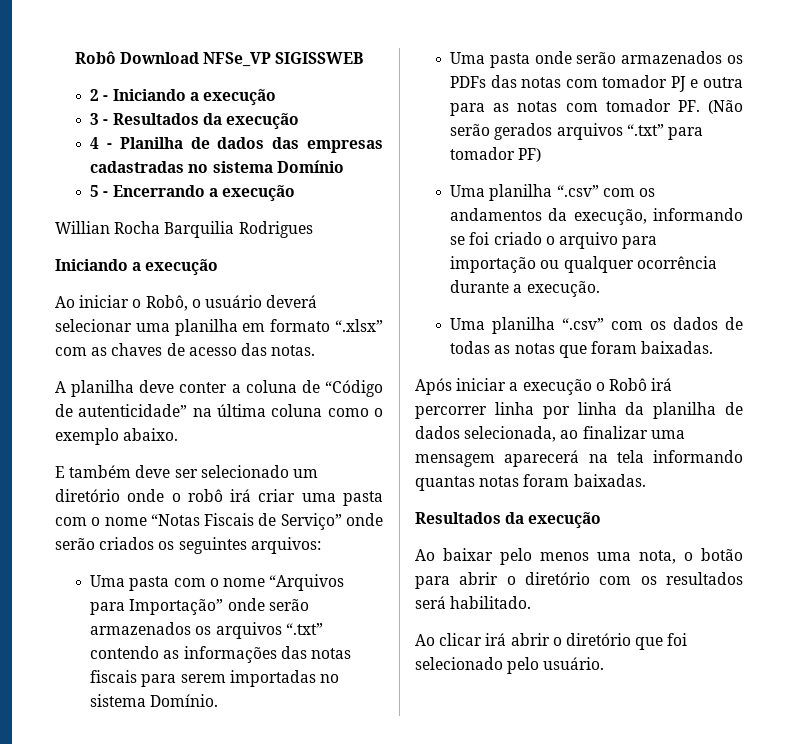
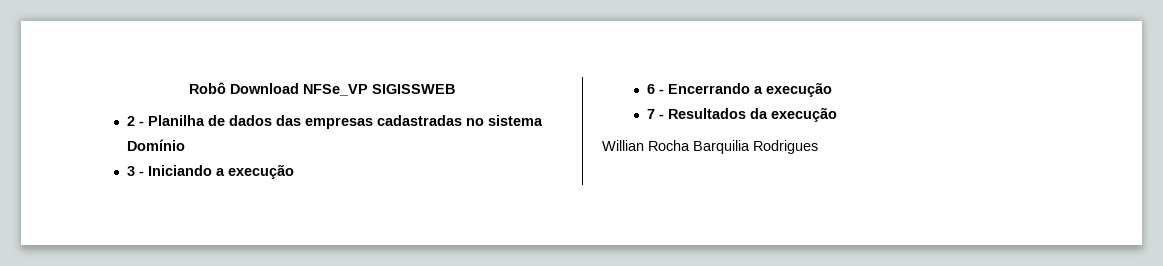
[112,89,276,106] [90,113,299,130] [90,137,112,149] Iniciando a execução // 3 - Resultados da execução // 4 - -> (144, 123) none
[90,185,100,197] 5 -> [126,164,294,179] [646,84,655,94] 3 - Iniciando a execução // 6
(295, 193) none -> [646,107,837,122] // 7 - Resultados da execução
[55,259,219,276] [55,295,318,311] [55,319,384,336] [55,343,316,356] [55,380,383,397] [55,404,383,417] [55,428,179,445] [55,465,318,478] [55,489,383,506] [55,513,383,530] [55,537,321,554] [90,574,345,591] [90,598,309,615] [90,622,323,639] [90,646,351,663] [90,670,339,687] [90,694,219,707] [450,51,743,68] [450,75,743,92] [450,99,743,116] [450,123,703,140] [450,147,542,162] [450,184,655,201] [450,208,743,225] [450,232,658,249] [450,256,717,273] [450,280,600,297] [450,317,743,334] [450,341,714,358] [415,378,673,395] [415,402,743,419] [415,426,685,442] [415,450,743,467] [415,474,646,491] [415,512,602,529] [415,548,743,565] [415,572,743,589] [415,596,532,609] [415,633,688,650] [415,657,605,674] // Iniciando a execução // Ao iniciar o Robô, o usuário deverá selecionar uma planilha em formato “.xlsx” com as chaves de acesso das notas. // A planilha deve conter a coluna de “Código de autenticidade” na última coluna como o exemplo abaixo. // E também deve ser selecionado um diretório onde o robô irá criar uma pasta com o nome “Notas Fiscais de Serviço” onde serão criados os seguintes arquivos: // Uma pasta com o nome “Arquivos para Importação” onde serão armazenados os arquivos “.txt” contendo as informações das notas fiscais para serem importadas no sistema Domínio. // Uma pasta onde serão armazenados os PDFs das notas com tomador PJ e outra para as notas com tomador PF. (Não serão gerados arquivos “.txt” para tomador PF) // Uma planilha “.csv” com os andamentos da execução, informando se foi criado o arquivo para importação ou qualquer ocorrência durante a execução. // Uma planilha “.csv” com os dados de todas as notas que foram baixadas. // Após iniciar a execução o Robô irá percorrer linha por linha da planilha de dados selecionada, ao finalizar uma mensagem aparecerá na tela informando quantas notas foram baixadas. // Resultados da execução // Ao baixar pelo menos uma nota, o botão para abrir o diretório com os resultados será habilitado. // Ao clicar irá abrir o diretório que foi selecionado pelo usuário. -> (818, 147) none

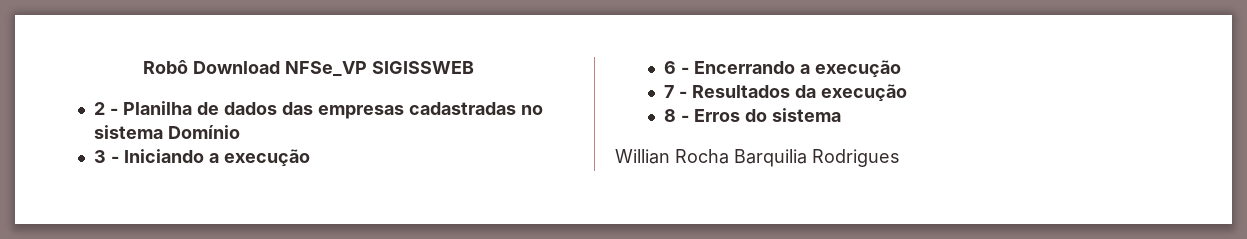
(837, 114) none -> [664,108,842,122] // 8 - Erros do sistema

